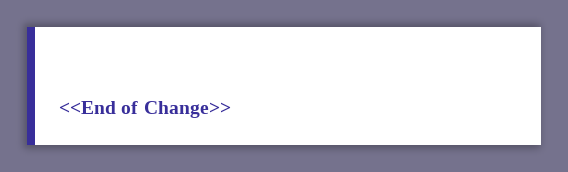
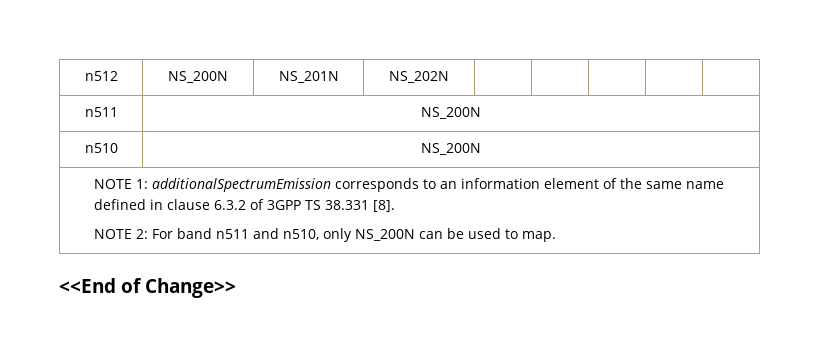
(59, 107) none -> [84,71,118,81] [168,71,228,83] [278,71,339,83] [389,71,449,83] [84,107,118,117] [421,107,481,119] [84,143,118,153] [421,143,481,155] [93,178,724,192] [93,199,395,212] [93,228,556,242] n512 | NS_200N | NS_201N | NS_202N | | | | | // n511 | NS_200N // n510 | NS_200N // NOTE 1: additionalSpectrumEmission corresponds to an information element of the same name defined in clause 6.3.2 of 3GPP TS 38.331 [8]. // NOTE 2: For band n511 and n510, only NS_200N can be used to map. //

